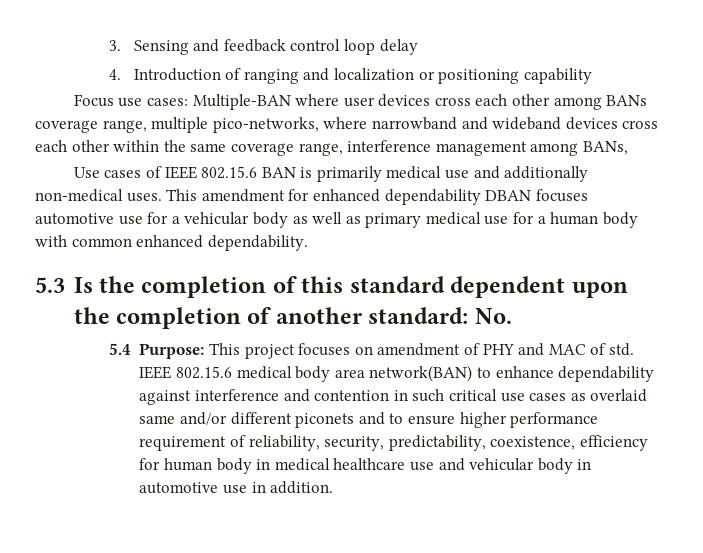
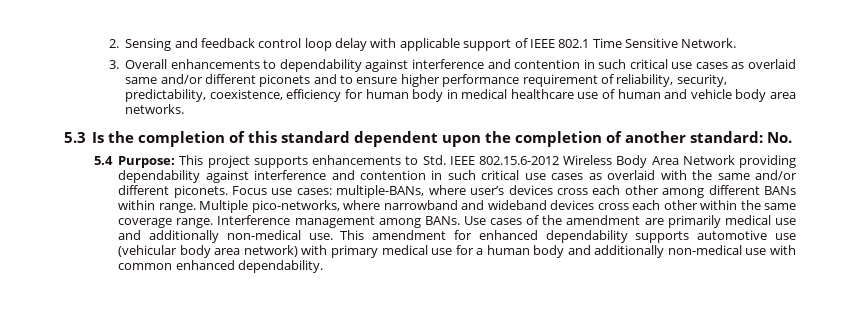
[108,40,121,51] 3. -> [108,39,119,48] 2.
[108,68,592,84] [73,94,648,110] [35,117,659,133] [35,140,628,156] [73,166,589,182] [35,189,588,205] [35,212,638,228] [35,235,308,251] [35,276,628,298] [73,307,512,329] [108,343,634,359] [139,365,554,382] // 4. Introduction of ranging and localization or positioning capability // Focus use cases: Multiple-BAN where user devices cross each other among BANs coverage range, multiple pico-networks, where narrowband and wideband devices cross each other within the same coverage range, interference management among BANs, // Use cases of IEEE 802.15.6 BAN is primarily medical use and additionally non-medical uses. This amendment for enhanced dependability DBAN focuses automotive use for a vehicular body as well as primary medical use for a human body with common enhanced dependability. // 5.3 Is the completion of this standard dependent upon the completion of another standard: No. // 5.4 Purpose: This project focuses on amendment of PHY and MAC of std. IEEE 802.15.6 medical body area network(BAN) to enhance -> [370,38,737,51] [108,59,277,69] with applicable support of IEEE 802.1 Time Sensitive Network. // 3. Overall enhancements to
[438,458,592,474] [139,481,334,494] and vehicular body in automotive use in addition. -> [602,89,796,102] [125,104,185,114] [64,131,793,147] [93,155,796,168] [118,170,797,183] [118,185,797,198] [118,200,797,213] [118,215,796,228] [118,230,797,243] [118,245,796,258] [118,260,323,273] of human and vehicle body area networks. // 5.3 Is the completion of this standard dependent upon the completion of another standard: No. // 5.4 Purpose: This project supports enhancements to Std. IEEE 802.15.6-2012 Wireless Body Area Network providing dependability against interference and contention in such critical use cases as overlaid with the same and/or different piconets. Focus use cases: multiple-BANs, where user’s devices cross each other among different BANs within range. Multiple pico-networks, where narrowband and wideband devices cross each other within the same coverage range. Interference management among BANs. Use cases of the amendment are primarily medical use and additionally non-medical use. This amendment for enhanced dependability supports automotive use (vehicular body area network) with primary medical use for a human body and additionally non-medical use with common enhanced dependability.

